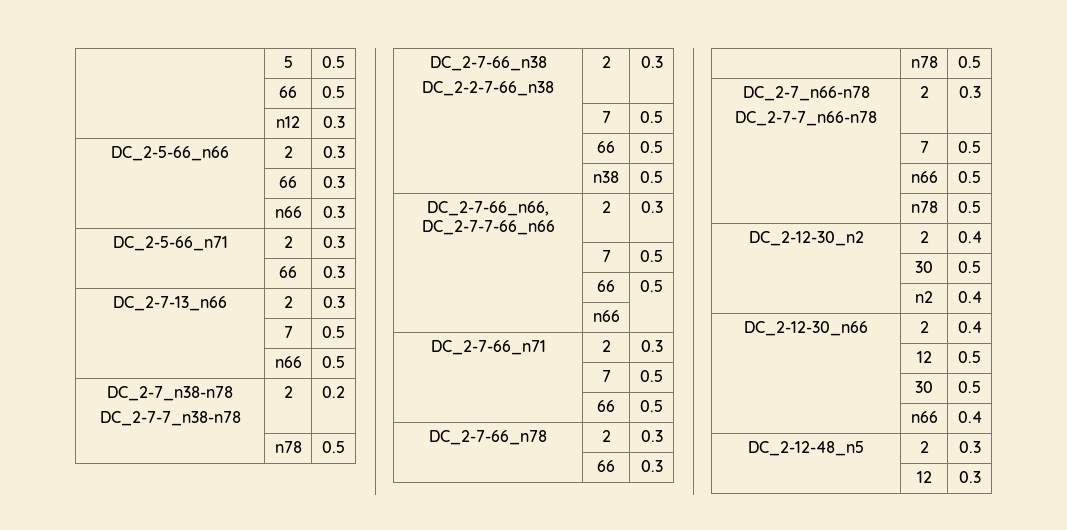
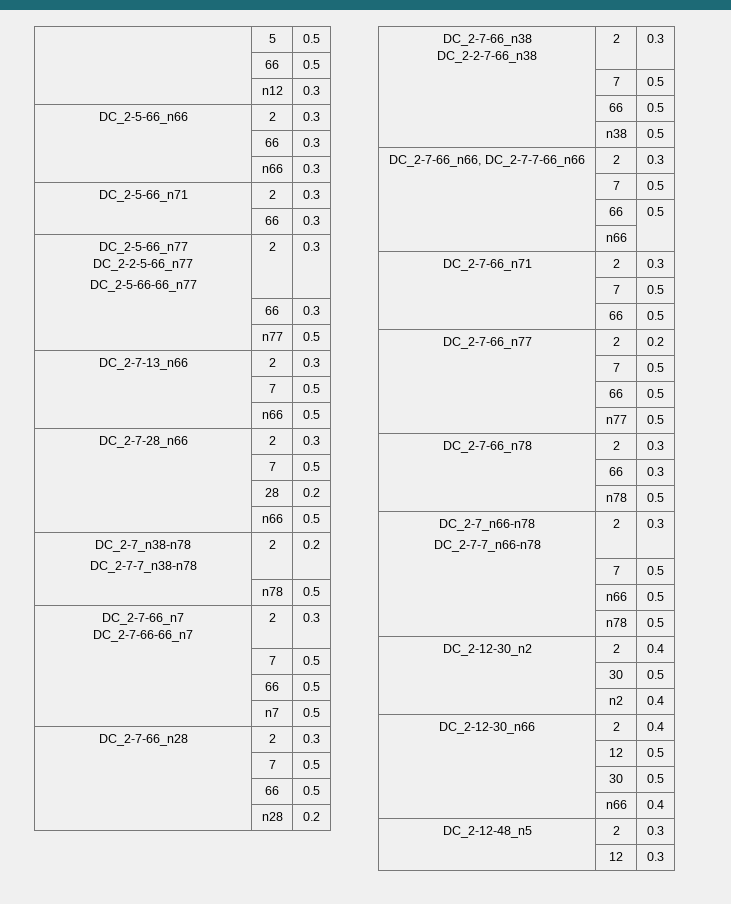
(345, 272) none -> [98,242,188,254] [93,259,193,271] [89,280,197,292] [268,242,276,251] [303,242,320,251] [265,306,279,315] [303,306,320,315] [261,332,283,341] [303,332,320,341] // DC_2-5-66_n77 // DC_2-2-5-66_n77 // DC_2-5-66-66_n77 | 2 | 0.3 // | 66 | 0.3 // | n77 | 0.5
(345, 362) none -> [98,436,188,448] [268,436,276,445] [303,436,320,445] [268,462,276,471] [303,462,320,471] [265,488,279,497] [303,488,320,497] [261,514,283,523] [303,514,320,523] // DC_2-7-28_n66 | 2 | 0.3 // | 7 | 0.5 // | 28 | 0.2 // | n66 | 0.5
(345, 447) none -> [102,613,184,625] [93,630,193,642] [268,613,276,622] [303,613,320,622] [268,656,276,665] [303,656,320,665] [265,682,279,691] [303,682,320,691] [265,708,279,717] [303,708,320,717] [98,734,188,746] [268,734,276,743] [303,734,320,743] [268,760,276,769] [303,760,320,769] [265,786,279,795] [303,786,320,795] [261,812,283,821] [303,812,320,821] // DC_2-7-66_n7 // DC_2-7-66-66_n7 | 2 | 0.3 // | 7 | 0.5 // | 66 | 0.5 // | n7 | 0.5 // DC_2-7-66_n28 | 2 | 0.3 // | 7 | 0.5 // | 66 | 0.5 // | n28 | 0.2
(663, 406) none -> [442,337,532,349] [612,337,620,346] [647,337,664,346] [612,363,620,372] [647,363,664,372] [609,389,623,398] [647,389,664,398] [605,415,627,424] [647,415,664,424] // DC_2-7-66_n77 | 2 | 0.2 // | 7 | 0.5 // | 66 | 0.5 // | n77 | 0.5

